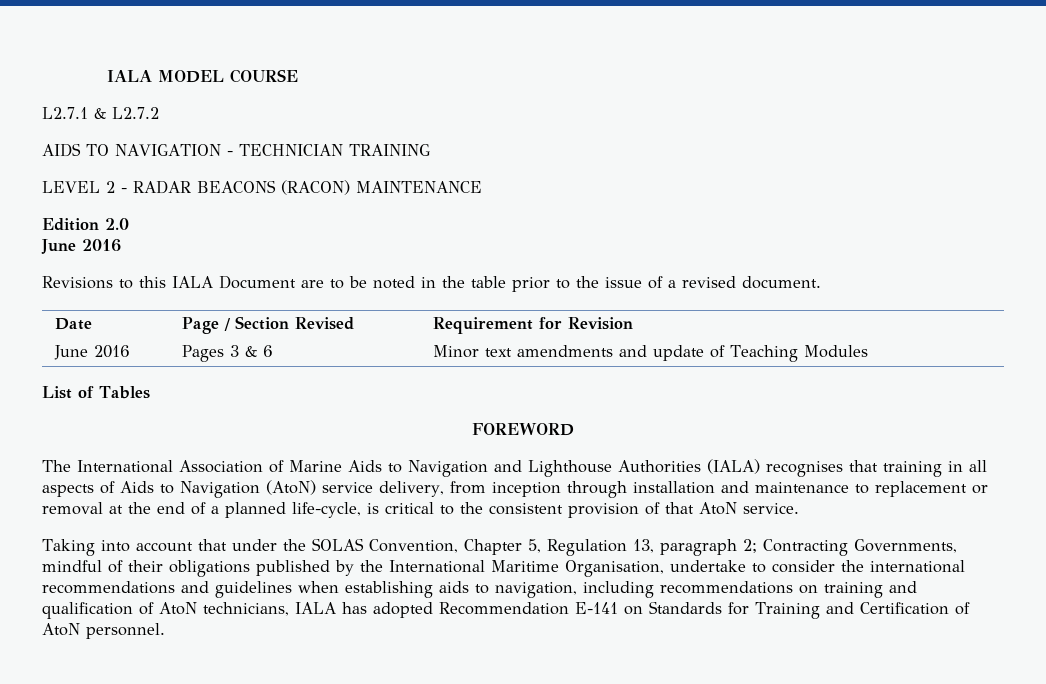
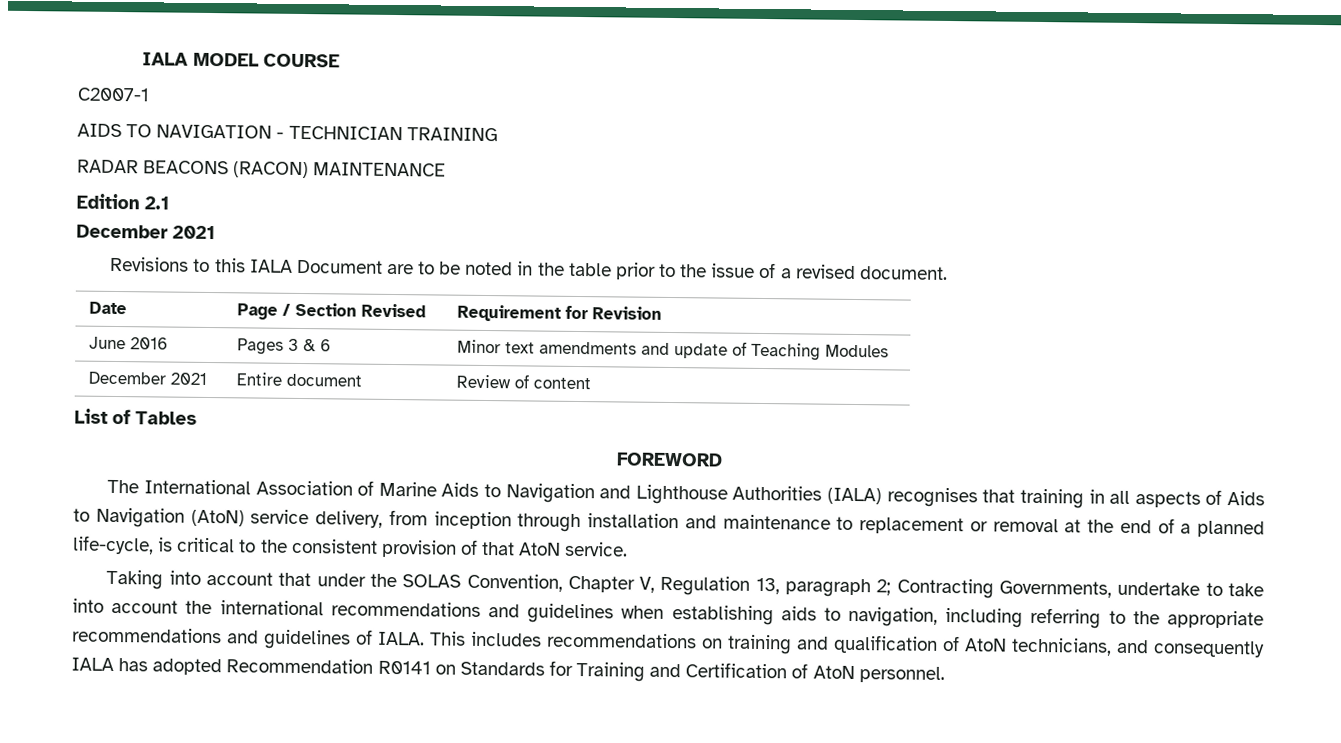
[42,107,159,119] L2.7.1 & L2.7.2 -> [77,87,150,102] C2007-1
[42,181,127,193] LEVEL 2 - -> (498, 134) none
[105,218,129,230] [41,239,121,254] 2.0 // June 2016 -> [144,196,171,210] [76,224,217,240] 2.1 // December 2021
(868, 351) none -> [88,371,208,385] [236,372,363,387] [456,374,592,390] // December 2021 | Entire document | Review of content
[527,539,541,553] 5, -> [639,576,656,593] V,
[42,560,835,577] mindful of their obligations published by the International Maritime Organisation, undertake to consider -> [1117,581,1264,597] [72,598,179,614] undertake to take into account
(654, 589) none -> [1030,607,1264,629] [72,627,542,650] referring to the appropriate recommendations and guidelines of IALA. This includes
(289, 609) none -> [1116,639,1265,658] and consequently
[575,602,618,614] E-141 -> [377,660,431,675] R0141

